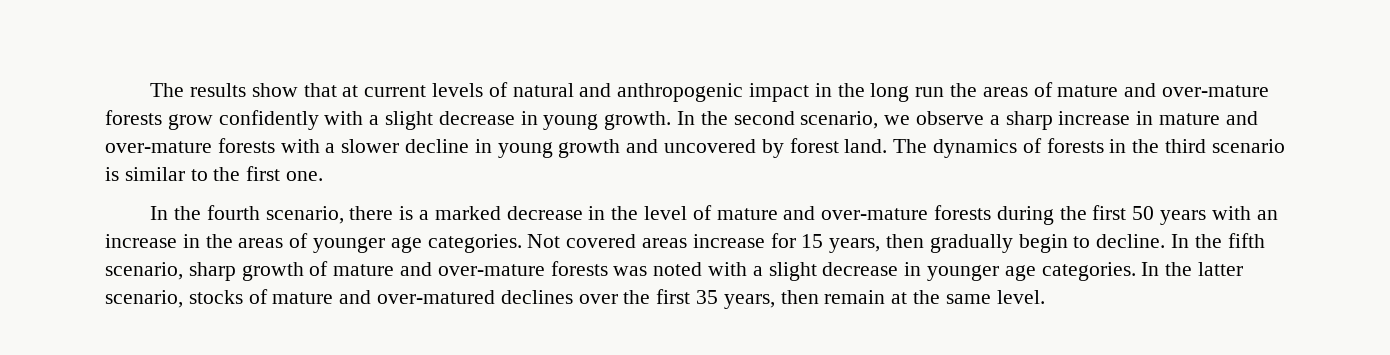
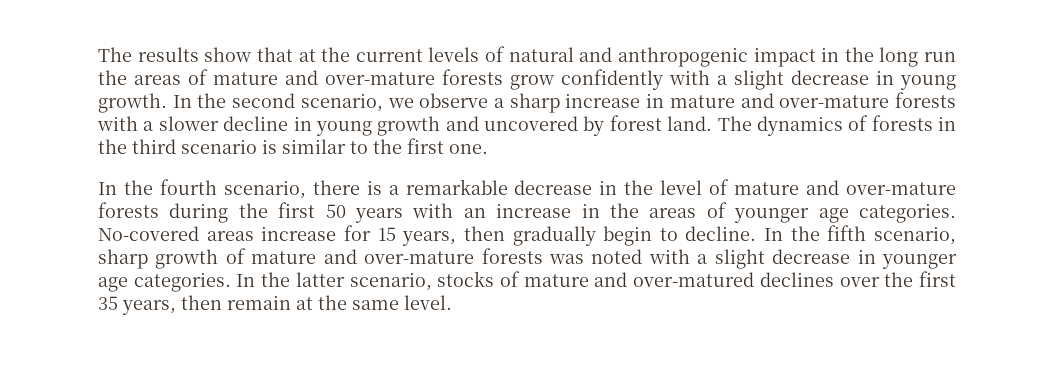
(359, 91) none -> [321,47,351,62] the
[434,206,501,220] marked -> [405,179,508,195] remarkable
[527,234,637,248] Not covered -> [98,226,199,241] No-covered

